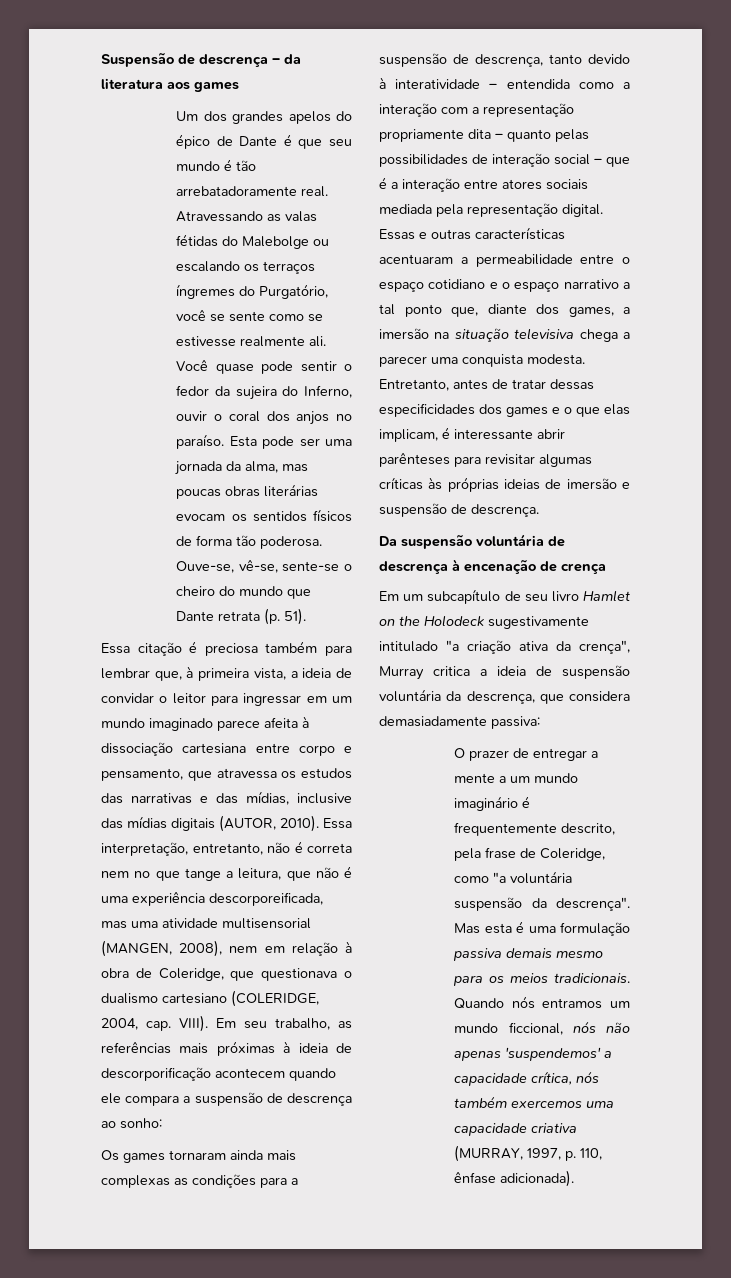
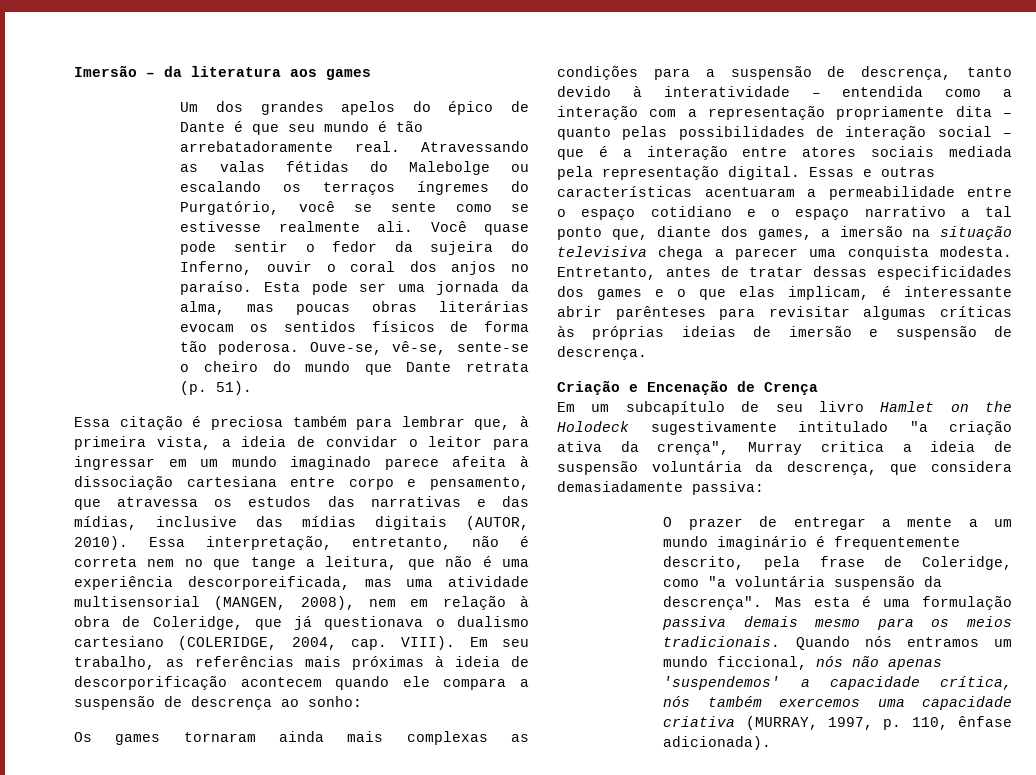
[101,52,268,67] Suspensão de descrença -> [74,65,137,77] Imersão
(255, 976) none -> [294,616,313,630] já
[379,534,565,549] [379,559,606,574] Da suspensão voluntária de descrença à encenação de crença -> [557,380,818,395] Criação e Encenação de Crença

